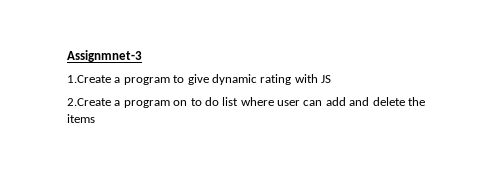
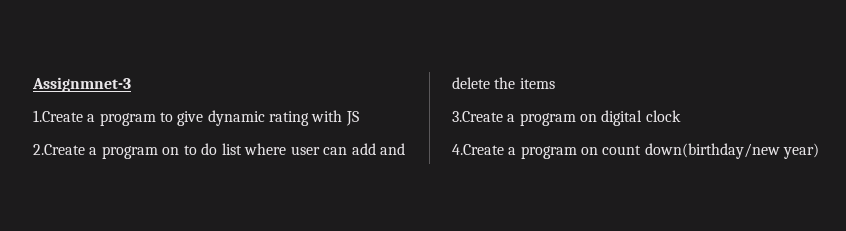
(95, 118) none -> [452,110,681,126] [452,143,819,159] // 3.Create a program on digital clock // 4.Create a program on count down(birthday/new year)

